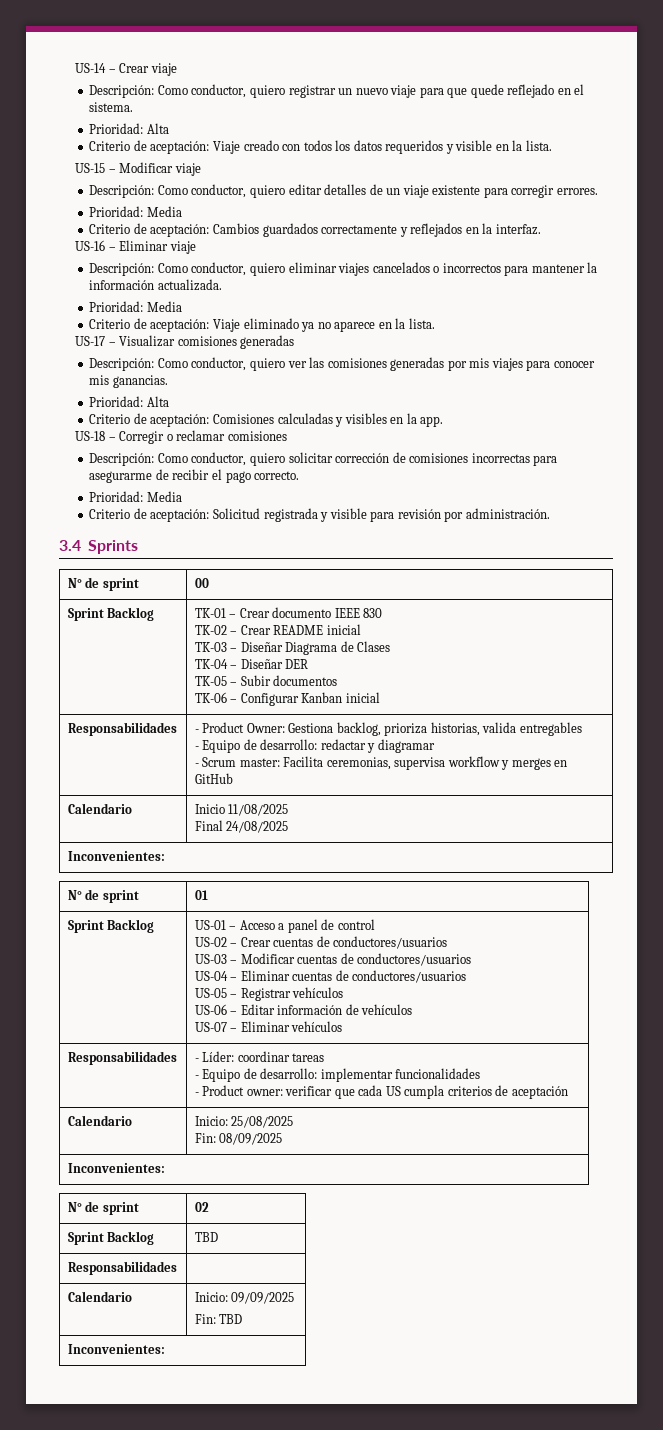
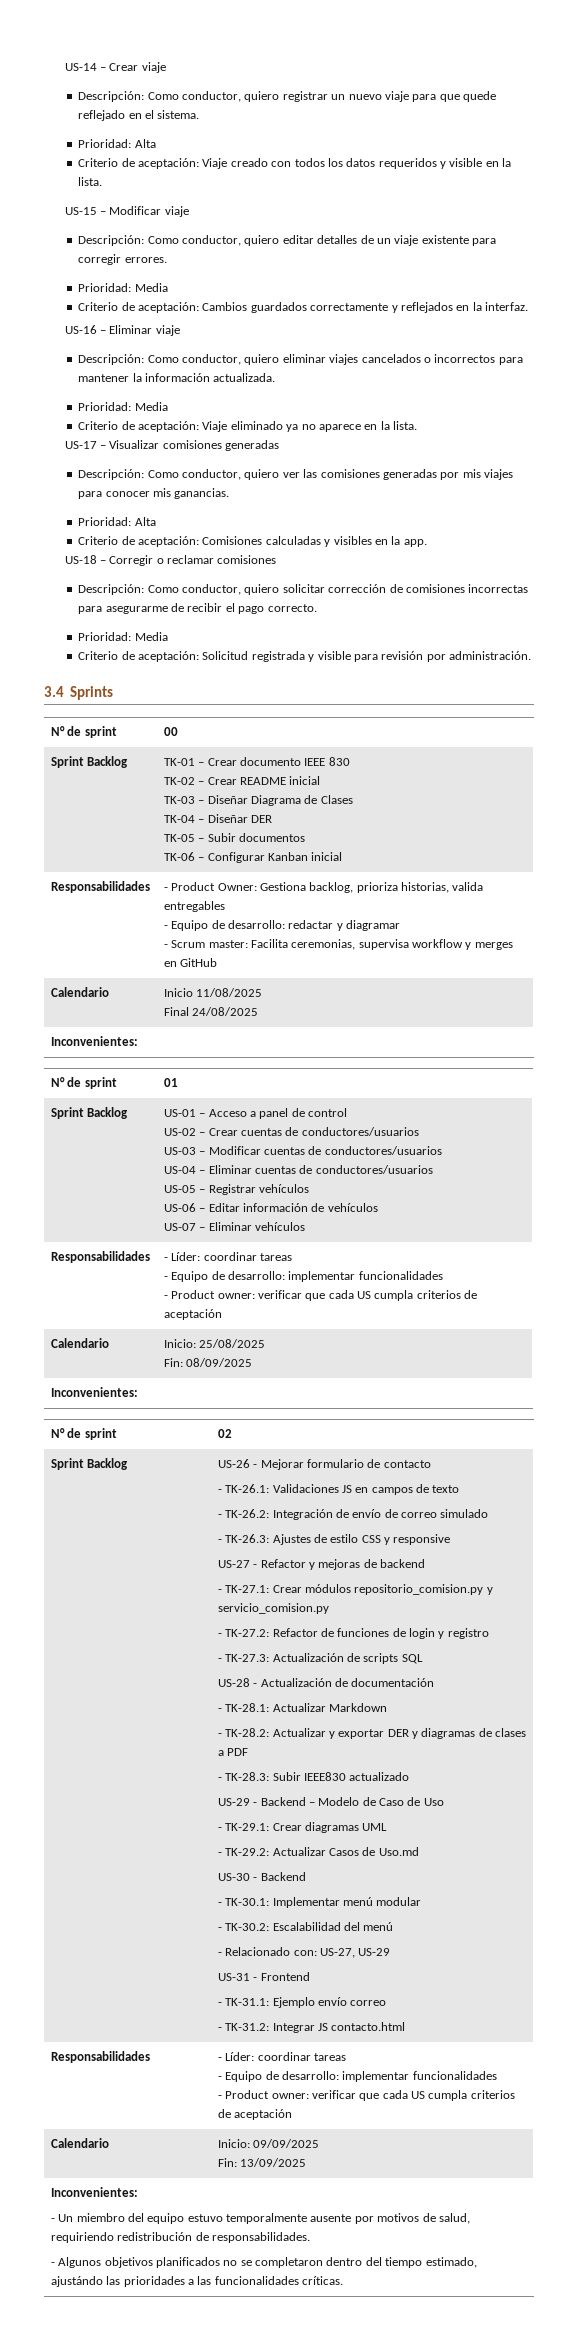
[194,1232,218,1242] [67,1261,177,1275] TBD // Responsabilidades | -> [217,1459,431,1470] [217,1484,460,1495] [217,1509,489,1520] [217,1534,451,1545] [217,1559,426,1570] [217,1584,493,1595] [217,1603,329,1614] [217,1628,489,1639] [217,1653,423,1664] [217,1678,435,1687] [217,1703,387,1712] [217,1728,527,1739] [217,1748,249,1756] [217,1772,410,1781] [217,1797,444,1806] [217,1822,388,1833] [217,1847,419,1856] [217,1872,306,1881] [217,1897,422,1908] [217,1922,394,1931] [217,1947,391,1958] [217,1972,310,1981] [217,1997,387,2008] [217,2022,406,2033] [50,2051,150,2063] [217,2052,346,2061] [217,2071,497,2082] [217,2090,515,2101] [217,2109,293,2120] US-26 - Mejorar formulario de contacto // - TK-26.1: Validaciones JS en campos de texto // - TK-26.2: Integración de envío de correo simulado // - TK-26.3: Ajustes de estilo CSS y responsive // US-27 - Refactor y mejoras de backend // - TK-27.1: Crear módulos repositorio_comision.py y servicio_comision.py // - TK-27.2: Refactor de funciones de login y registro // - TK-27.3: Actualización de scripts SQL // US-28 - Actualización de documentación // - TK-28.1: Actualizar Markdown // - TK-28.2: Actualizar y exportar DER y diagramas de clases a PDF // - TK-28.3: Subir IEEE830 actualizado // US-29 - Backend – Modelo de Caso de Uso // - TK-29.1: Crear diagramas UML // - TK-29.2: Actualizar Casos de Uso.md // US-30 - Backend // - TK-30.1: Implementar menú modular // - TK-30.2: Escalabilidad del menú // - Relacionado con: US-27, US-29 // US-31 - Frontend // - TK-31.1: Ejemplo envío correo // - TK-31.2: Integrar JS contacto.html // Responsabilidades | - Líder: coordinar tareas // - Equipo de desarrollo: implementar funcionalidades // - Product owner: verificar que cada US cumpla criterios de aceptación
[219,1314,243,1324] [67,1344,165,1354] TBD // Inconvenientes: -> [240,2158,307,2167] [50,2187,138,2197] [50,2213,470,2224] [50,2232,310,2243] [50,2257,477,2268] [50,2276,344,2287] 13/09/2025 // Inconvenientes: // - Un miembro del equipo estuvo temporalmente ausente por motivos de salud, requiriendo redistribución de responsabilidades. // - Algunos objetivos planificados no se completaron dentro del tiempo estimado, ajustándo las prioridades a las funcionalidades críticas.

